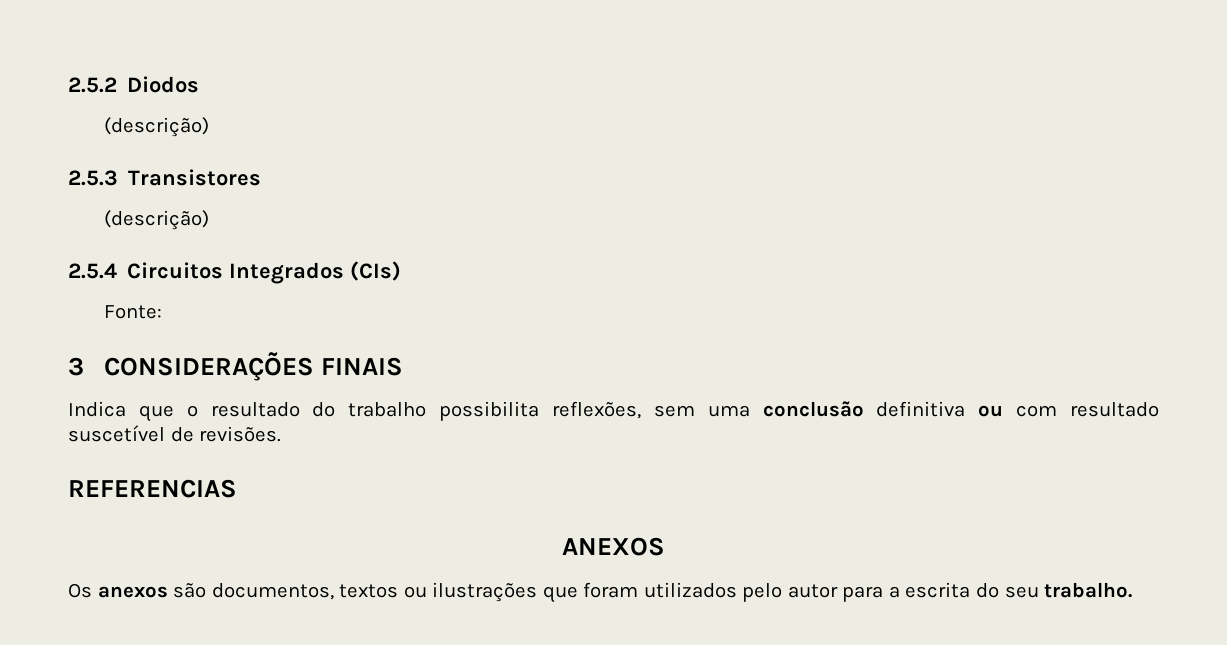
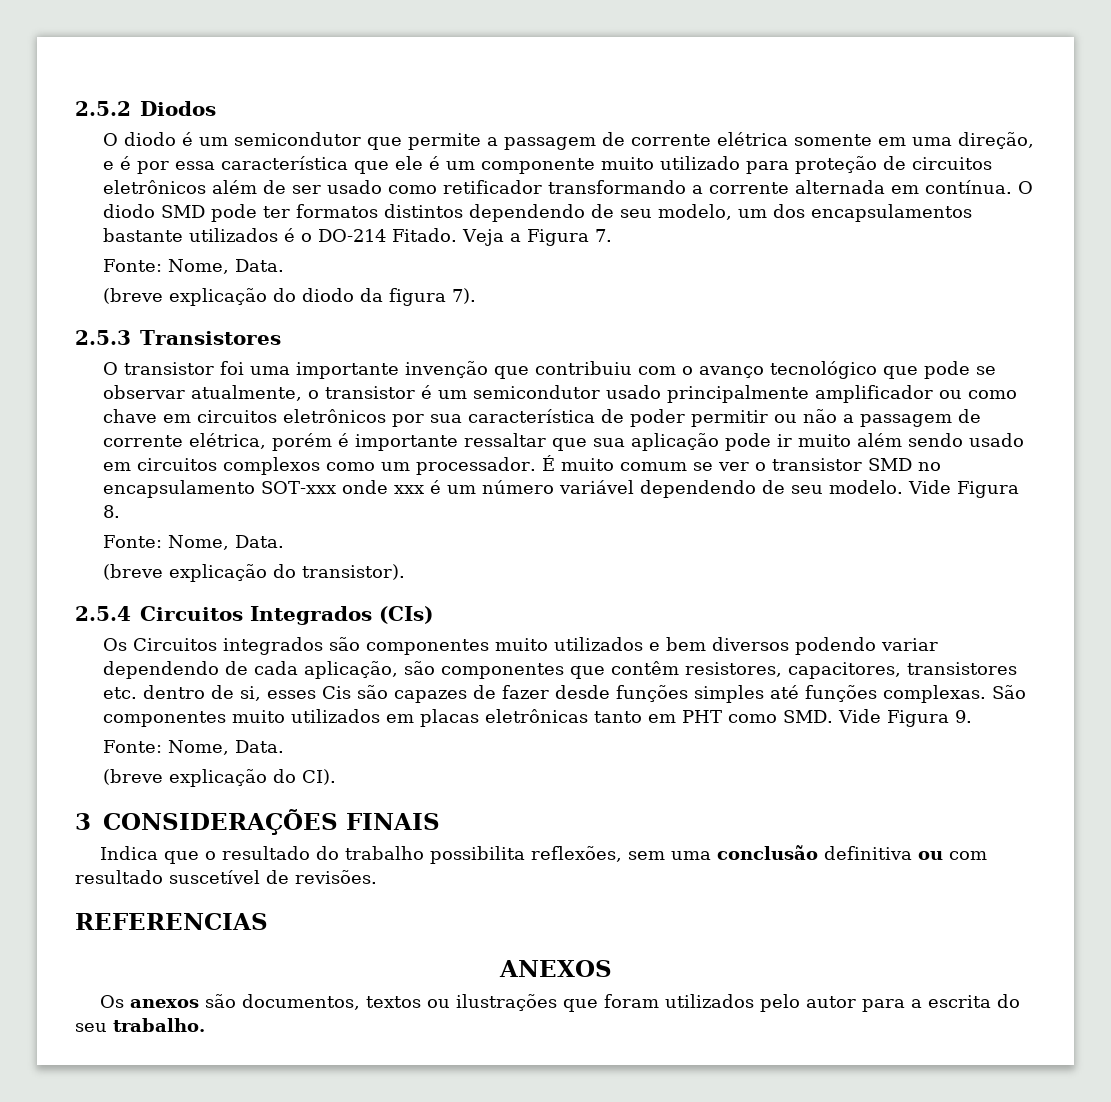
[103,117,209,137] [68,169,262,186] [103,210,209,230] [68,261,402,284] [103,305,162,319] (descrição) // 2.5.3 Transistores // (descrição) // 2.5.4 Circuitos Integrados (CIs) // Fonte: -> [102,132,1034,150] [102,156,992,174] [102,180,1033,194] [102,204,972,222] [102,228,612,246] [102,259,284,274] [102,288,476,306] [75,330,281,345] [102,361,996,379] [102,385,1017,403] [102,409,981,427] [102,433,1024,451] [102,455,941,475] [102,480,1019,498] [102,505,120,518] [102,535,284,550] [102,564,405,582] [75,606,433,625] [102,637,938,655] [102,661,1017,679] [102,685,1026,703] [102,709,972,727] [102,740,284,755] [102,769,336,787] O diodo é um semicondutor que permite a passagem de corrente elétrica somente em uma direção, e é por essa característica que ele é um componente muito utilizado para proteção de circuitos eletrônicos além de ser usado como retificador transformando a corrente alternada em contínua. O diodo SMD pode ter formatos distintos dependendo de seu modelo, um dos encapsulamentos bastante utilizados é o DO-214 Fitado. Veja a Figura 7. // Fonte: Nome, Data. // (breve explicação do diodo da figura 7). // 2.5.3 Transistores // O transistor foi uma importante invenção que contribuiu com o avanço tecnológico que pode se observar atualmente, o transistor é um semicondutor usado principalmente amplificador ou como chave em circuitos eletrônicos por sua característica de poder permitir ou não a passagem de corrente elétrica, porém é importante ressaltar que sua aplicação pode ir muito além sendo usado em circuitos complexos como um processador. É muito comum se ver o transistor SMD no encapsulamento SOT-xxx onde xxx é um número variável dependendo de seu modelo. Vide Figura 8. // Fonte: Nome, Data. // (breve explicação do transistor). // 2.5.4 Circuitos Integrados (CIs) // Os Circuitos integrados são componentes muito utilizados e bem diversos podendo variar dependendo de cada aplicação, são componentes que contêm resistores, capacitores, transistores etc. dentro de si, esses Cis são capazes de fazer desde funções simples até funções complexas. São componentes muito utilizados em placas eletrônicas tanto em PHT como SMD. Vide Figura 9. // Fonte: Nome, Data. // (breve explicação do CI).

